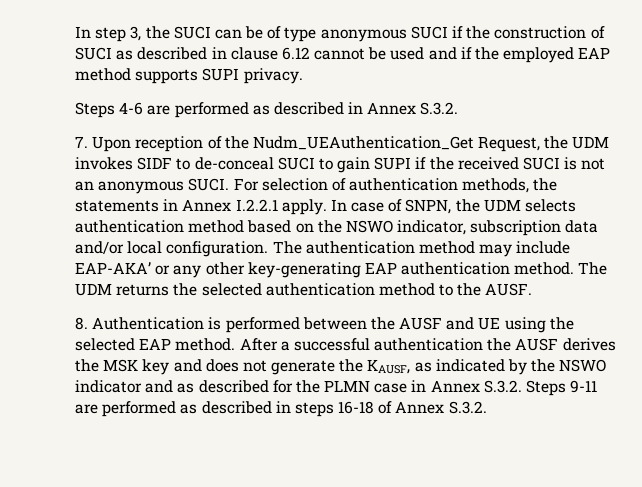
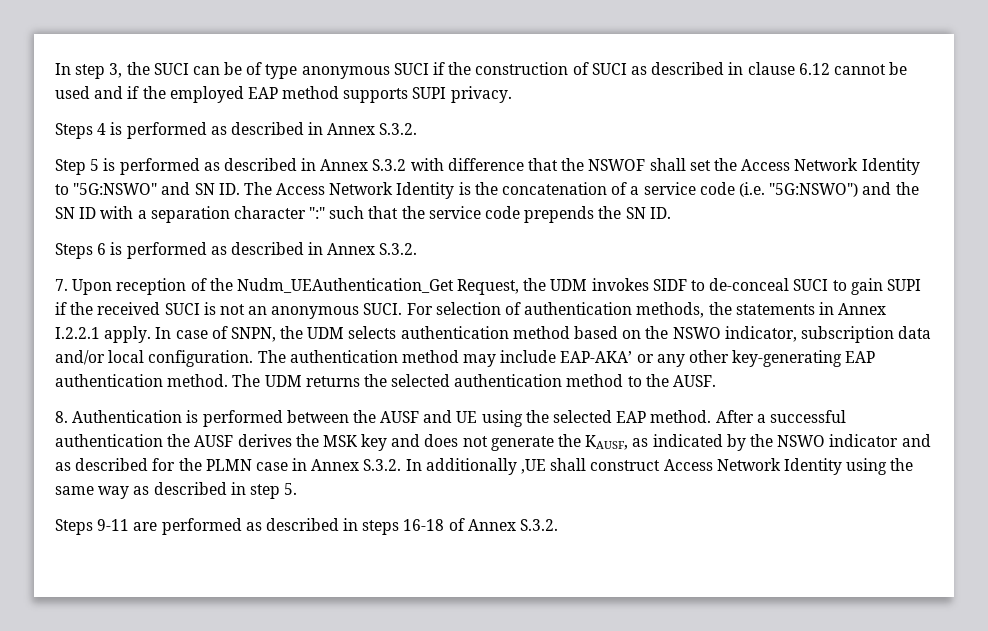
[119,102,171,115] 4-6 are -> [97,122,418,139] [55,158,920,175] [55,182,919,199] [55,206,671,223] [55,242,123,259] 4 is performed as described in Annex S.3.2. // Step 5 is performed as described in Annex S.3.2 with difference that the NSWOF shall set the Access Network Identity to "5G:NSWO" and SN ID. The Access Network Identity is the concatenation of a service code (i.e. "5G:NSWO") and the SN ID with a separation character ":" such that the service code prepends the SN ID. // Steps 6 is
(522, 386) none -> [405,458,914,475] [55,482,298,499] In additionally ,UE shall construct Access Network Identity using the same way as described in step 5. //

